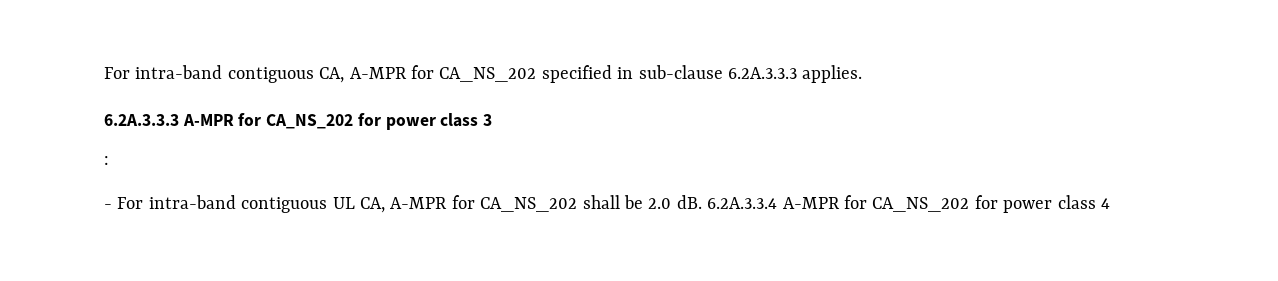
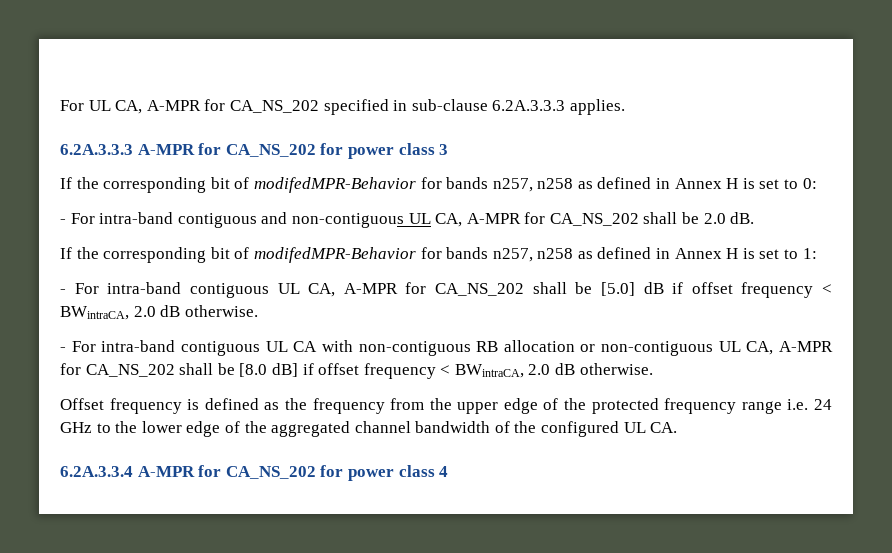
[104,65,314,83] For intra-band contiguous -> [60,100,111,111] For UL
[104,156,109,165] : -> [60,177,817,193] [60,212,755,228] [60,247,817,263] If the corresponding bit of modifedMPR-Behavior for bands n257, n258 as defined in Annex H is set to 0: // - For intra-band contiguous and non-contiguous UL CA, A-MPR for CA_NS_202 shall be 2.0 dB. // If the corresponding bit of modifedMPR-Behavior for bands n257, n258 as defined in Annex H is set to 1:
[648,195,702,209] 2.0 dB. -> [600,282,832,298] [60,305,258,320] [60,340,833,356] [60,363,653,379] [60,398,833,414] [60,421,678,437] [5.0] dB if offset frequency < BWintraCA, 2.0 dB otherwise. // - For intra-band contiguous UL CA with non-contiguous RB allocation or non-contiguous UL CA, A-MPR for CA_NS_202 shall be [8.0 dB] if offset frequency < BWintraCA, 2.0 dB otherwise. // Offset frequency is defined as the frequency from the upper edge of the protected frequency range i.e. 24 GHz to the lower edge of the aggregated channel bandwidth of the configured UL CA. //

